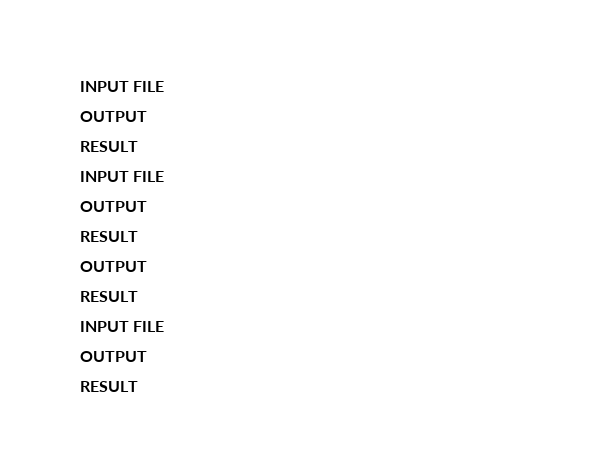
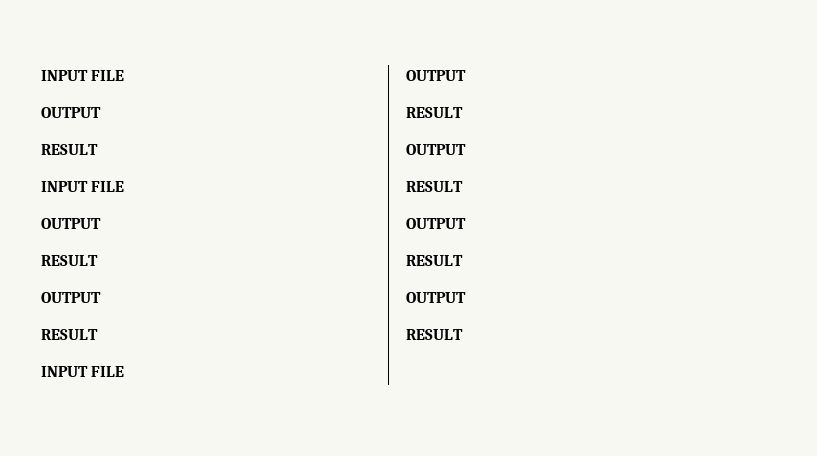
(138, 386) none -> [406,144,466,155] [406,181,463,192] [406,218,466,229] [406,255,463,266] [406,292,466,303] [406,329,463,340] // OUTPUT // RESULT // OUTPUT // RESULT // OUTPUT // RESULT

